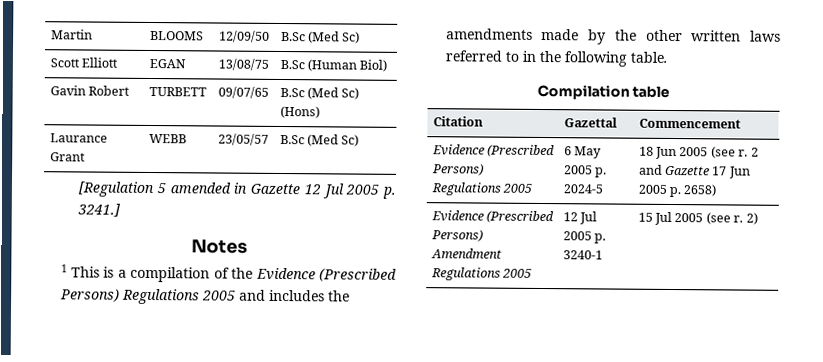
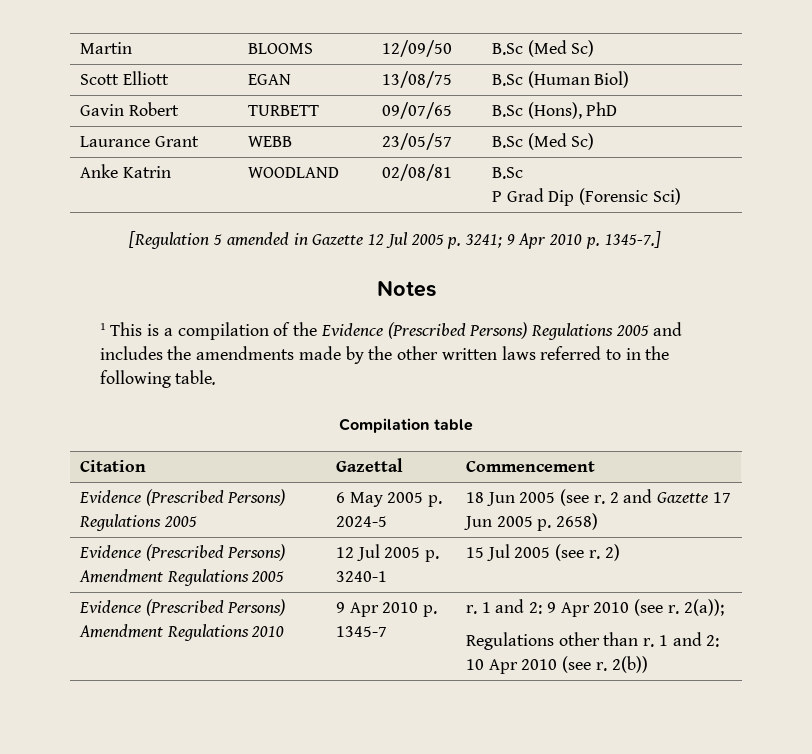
[307,87,360,100] [279,105,320,119] (Med Sc) (Hons) -> [527,102,618,119] (Hons), PhD
(360, 140) none -> [80,164,171,178] [248,167,340,178] [382,164,453,181] [492,167,524,179] [492,188,681,206] // Anke Katrin | WOODLAND | 02/08/81 | B.Sc // P Grad Dip (Forensic Sci)
[77,203,122,217] 3241.] -> [464,231,661,249] 3241; 9 Apr 2010 p. 1345-7.]
(758, 218) none -> [79,599,286,616] [79,624,285,641] [336,602,438,617] [336,626,388,637] [466,599,724,617] [466,632,720,650] [466,656,648,674] // Evidence (Prescribed Persons) Amendment Regulations 2010 | 9 Apr 2010 p. 1345-7 | r. 1 and 2: 9 Apr 2010 (see r. 2(a)); // Regulations other than r. 1 and 2: 10 Apr 2010 (see r. 2(b))

